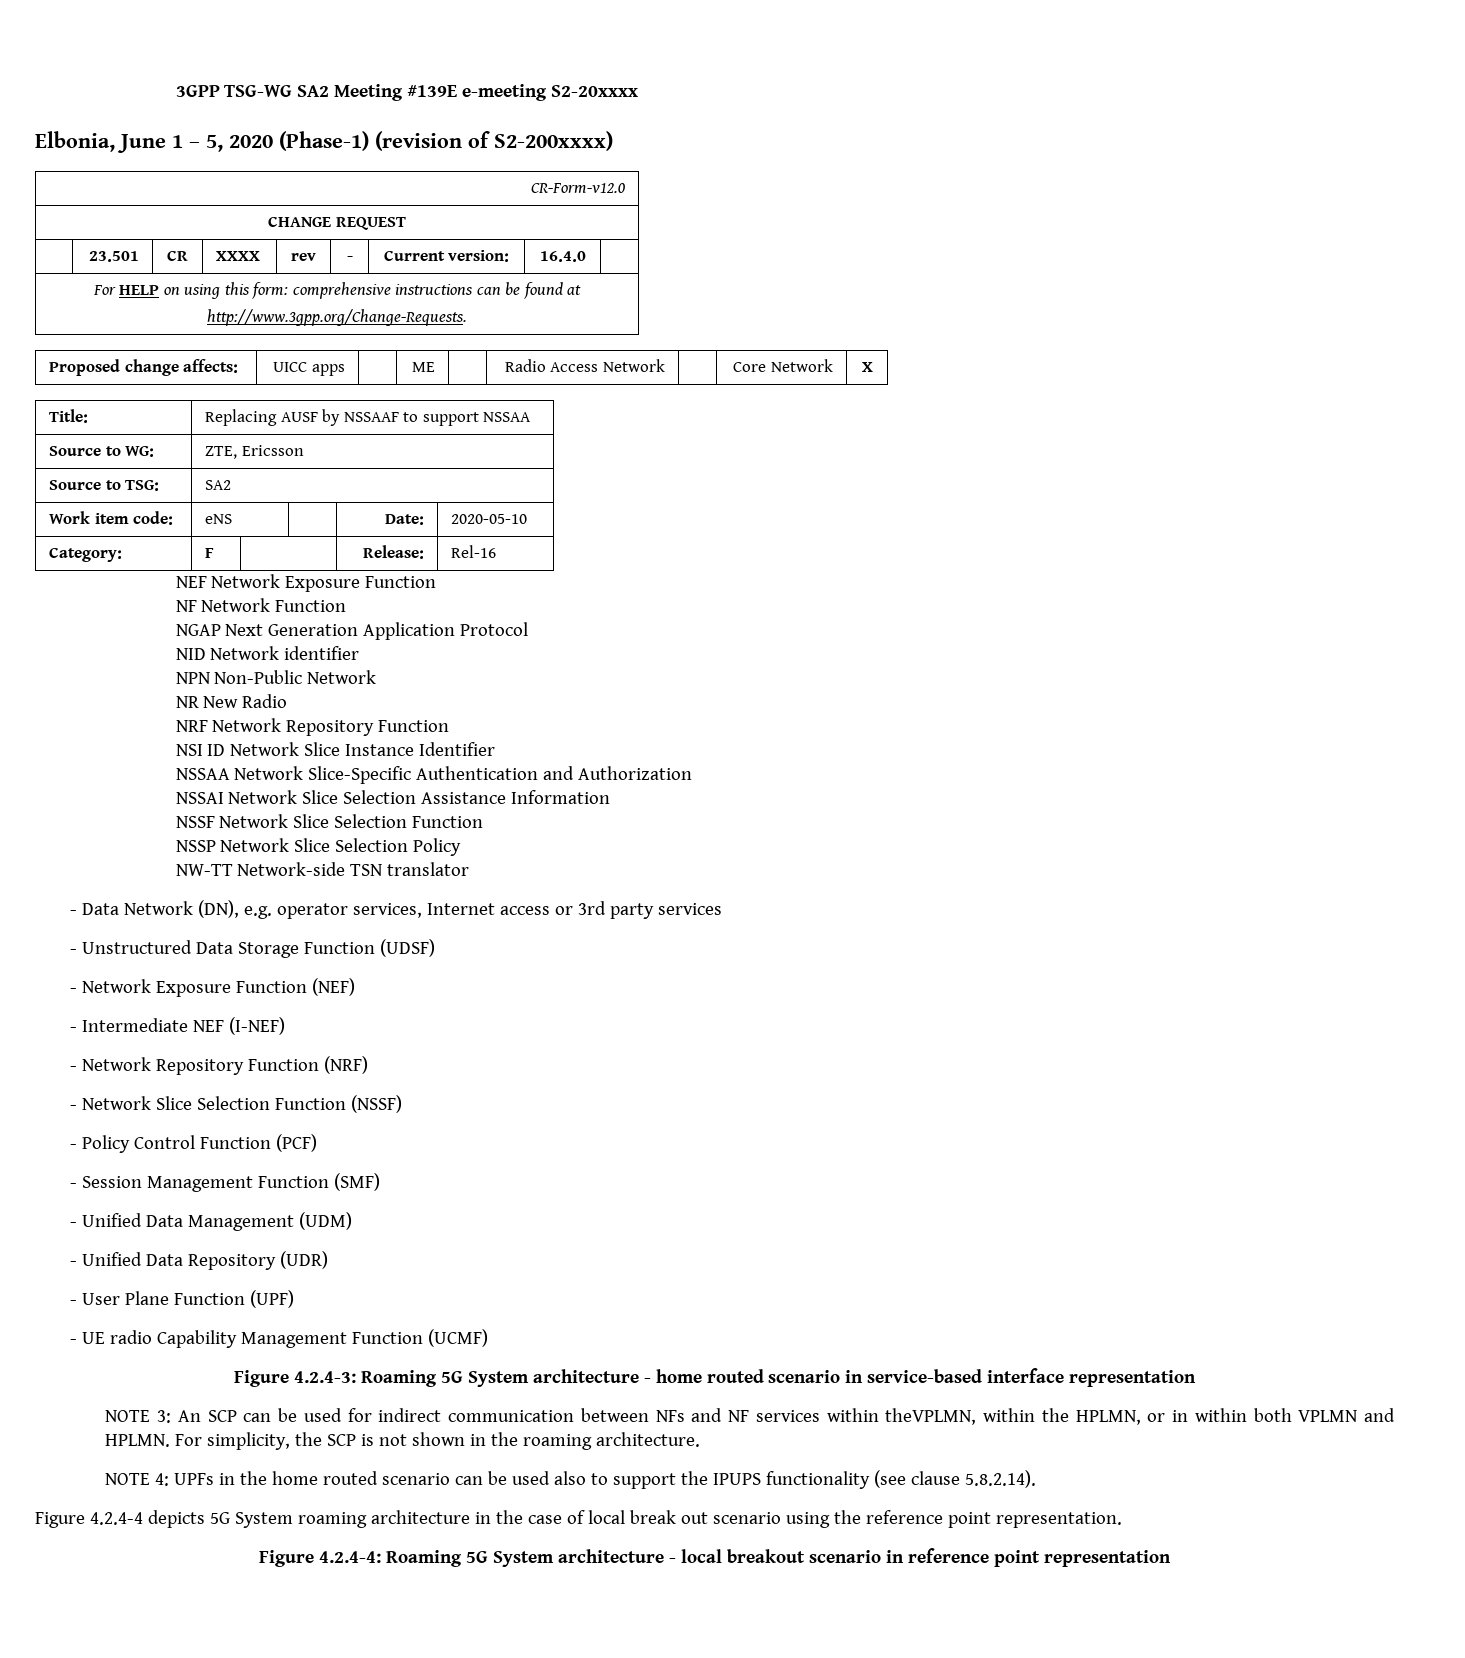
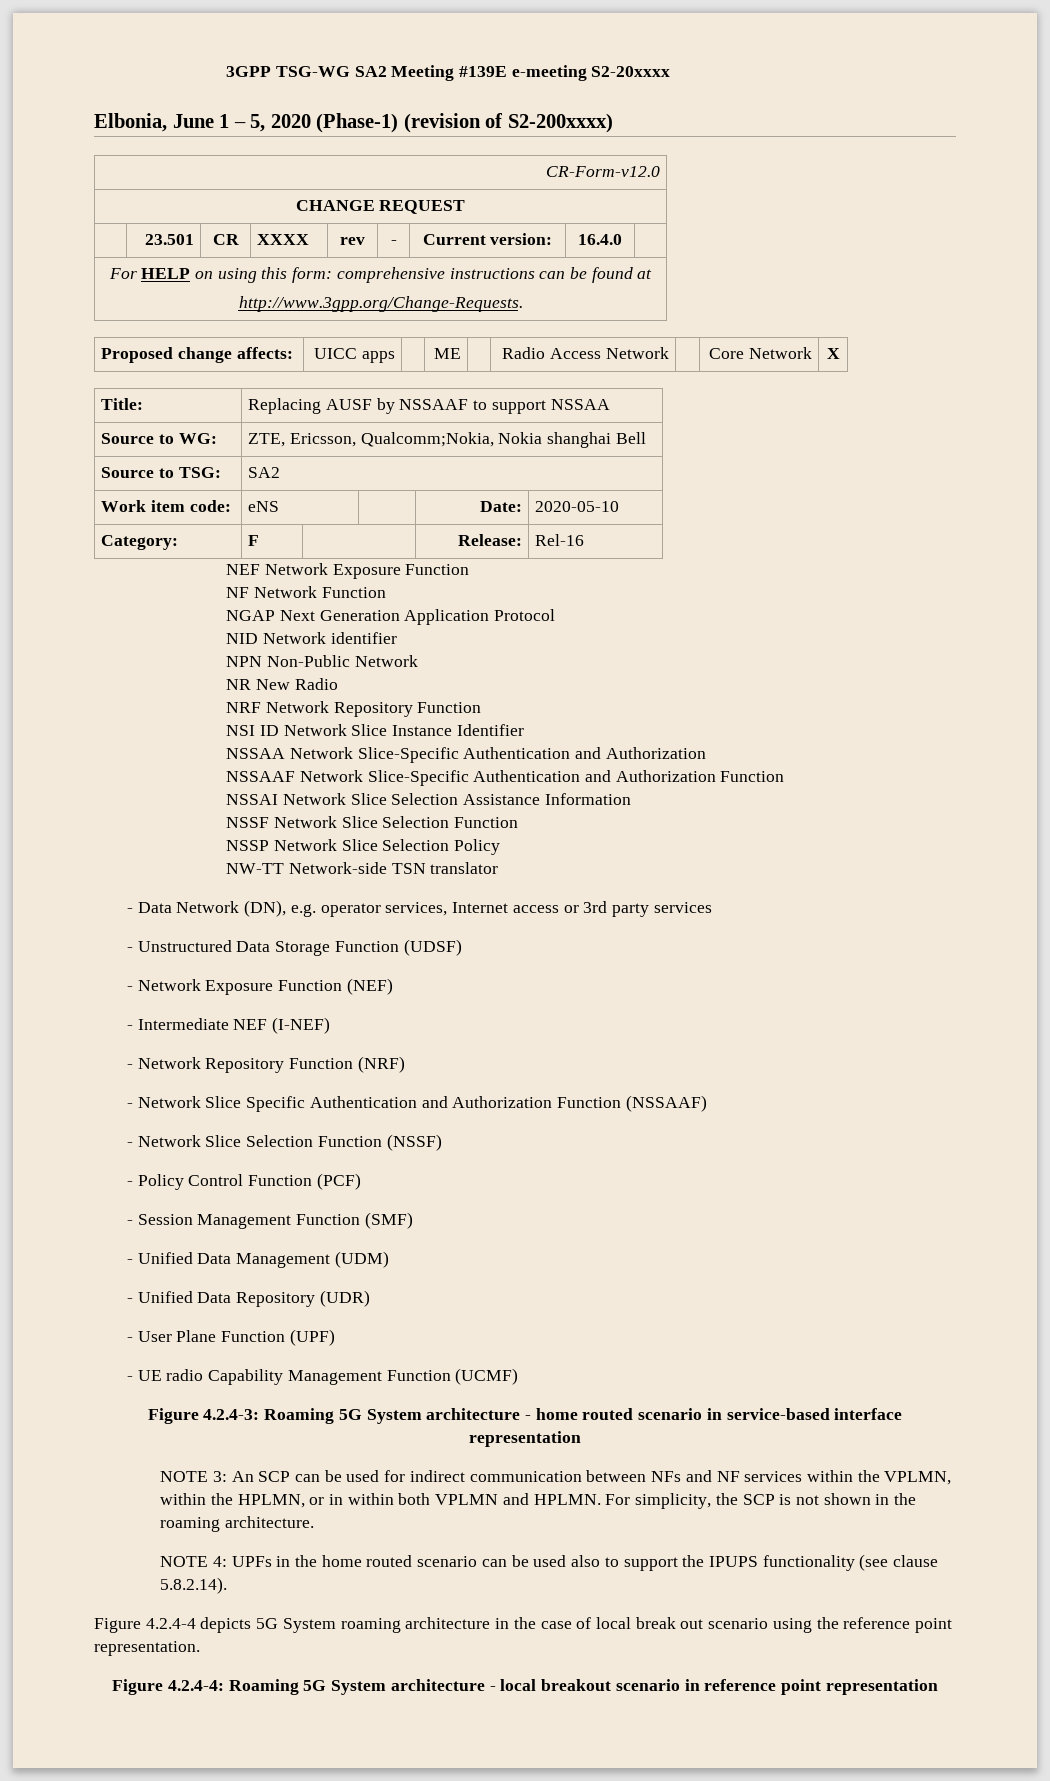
[241,445,304,456] Ericsson -> [290,432,646,448] Ericsson, Qualcomm;Nokia, Nokia shanghai Bell
(693, 773) none -> [226,770,785,786] // NSSAAF Network Slice-Specific Authentication and Authorization Function
(369, 1065) none -> [127,1095,707,1112] // - Network Slice Specific Authentication and Authorization Function (NSSAAF)
[885,1408,977,1425] theVPLMN, -> [857,1470,952,1485] the VPLMN,

